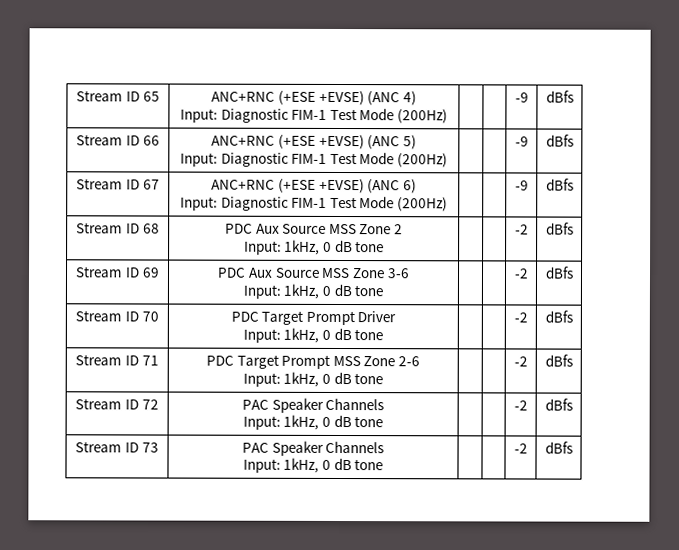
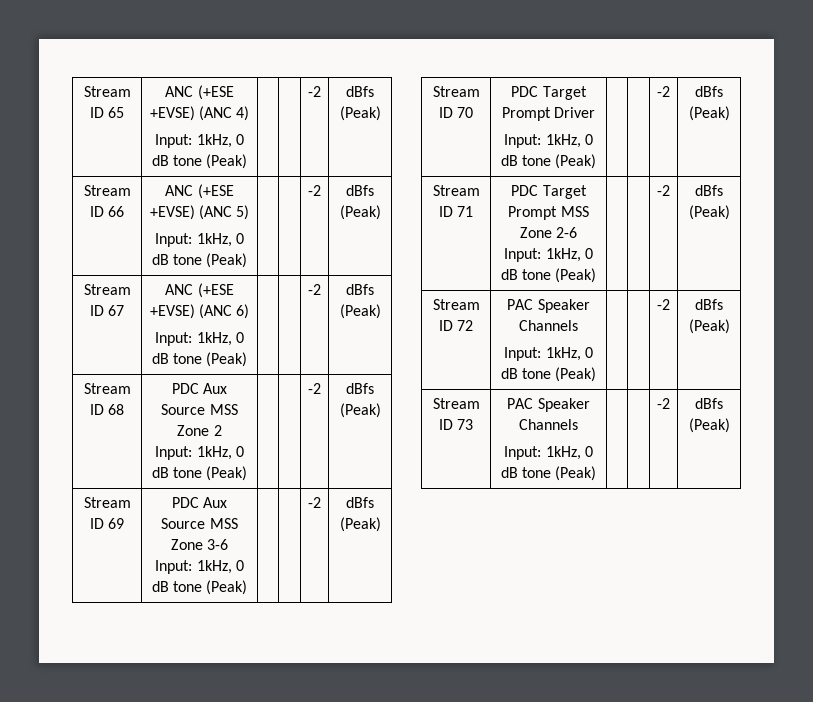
[211,91,276,102] ANC+RNC -> [165,86,194,97] ANC
[220,108,449,124] [514,92,529,103] [545,90,574,103] Diagnostic FIM-1 Test Mode (200Hz) | | | -9 | dBfs -> [196,134,244,148] [151,154,248,169] [308,86,321,97] [346,86,374,97] [339,106,381,121] 1kHz, 0 dB tone (Peak) | | | -2 | dBfs (Peak)
[211,135,276,146] ANC+RNC -> [165,185,194,196] ANC
[220,152,449,168] [514,136,529,147] [545,134,574,147] Diagnostic FIM-1 Test Mode (200Hz) | | | -9 | dBfs -> [196,233,244,247] [151,253,248,268] [308,185,321,196] [346,185,374,196] [339,205,381,220] 1kHz, 0 dB tone (Peak) | | | -2 | dBfs (Peak)
[211,179,276,190] ANC+RNC -> [165,284,194,295] ANC
[220,196,449,212] [514,180,529,191] [545,178,574,191] Diagnostic FIM-1 Test Mode (200Hz) | | | -9 | dBfs -> [196,332,244,346] [151,352,248,367] [308,284,321,295] [346,284,374,295] [339,304,381,319] 1kHz, 0 dB tone (Peak) | | | -2 | dBfs (Peak)
[514,224,529,235] [545,222,574,235] | | | -2 | dBfs -> [206,466,248,481] [308,383,321,394] [346,383,374,394] [339,403,381,418] (Peak) | | | -2 | dBfs (Peak)
[513,268,529,279] [544,266,574,279] | | | -2 | dBfs -> [206,580,248,595] [308,497,321,508] [346,497,374,508] [339,517,381,532] (Peak) | | | -2 | dBfs (Peak)
[513,312,528,323] [544,310,573,323] | | | -2 | dBfs -> [555,154,597,169] [657,86,670,97] [695,86,723,97] [688,106,730,121] (Peak) | | | -2 | dBfs (Peak)
[513,356,528,367] [544,354,573,367] | | | -2 | dBfs -> [555,268,597,283] [657,185,670,196] [695,185,723,196] [688,205,730,220] (Peak) | | | -2 | dBfs (Peak)
[513,400,528,411] [544,398,573,411] | | | -2 | dBfs -> [555,367,597,382] [657,299,670,310] [695,299,723,310] [688,319,730,334] (Peak) | | | -2 | dBfs (Peak)
[513,443,528,454] [544,441,573,454] | | | -2 | dBfs -> [555,466,597,481] [657,398,670,409] [695,398,723,409] [688,418,730,433] (Peak) | | | -2 | dBfs (Peak)

